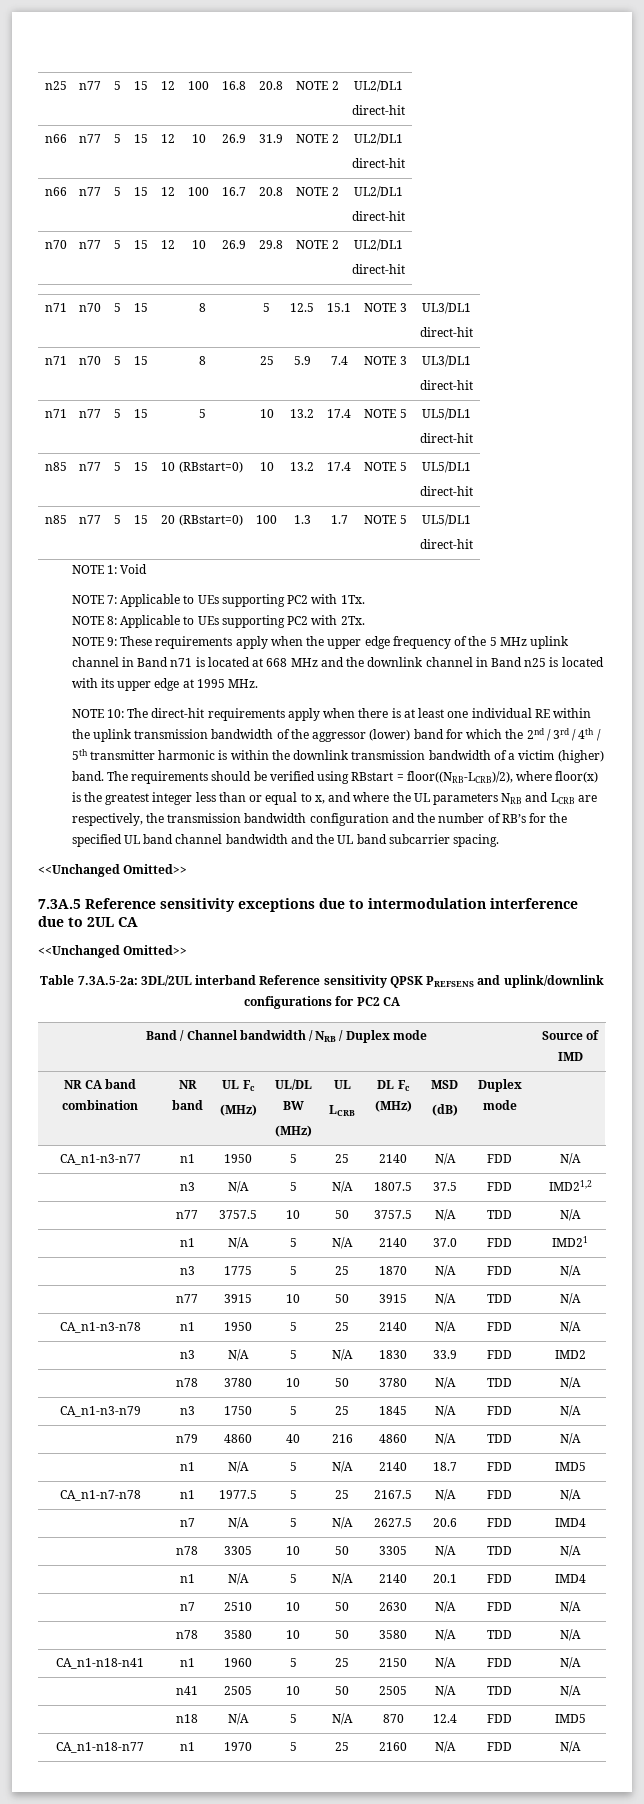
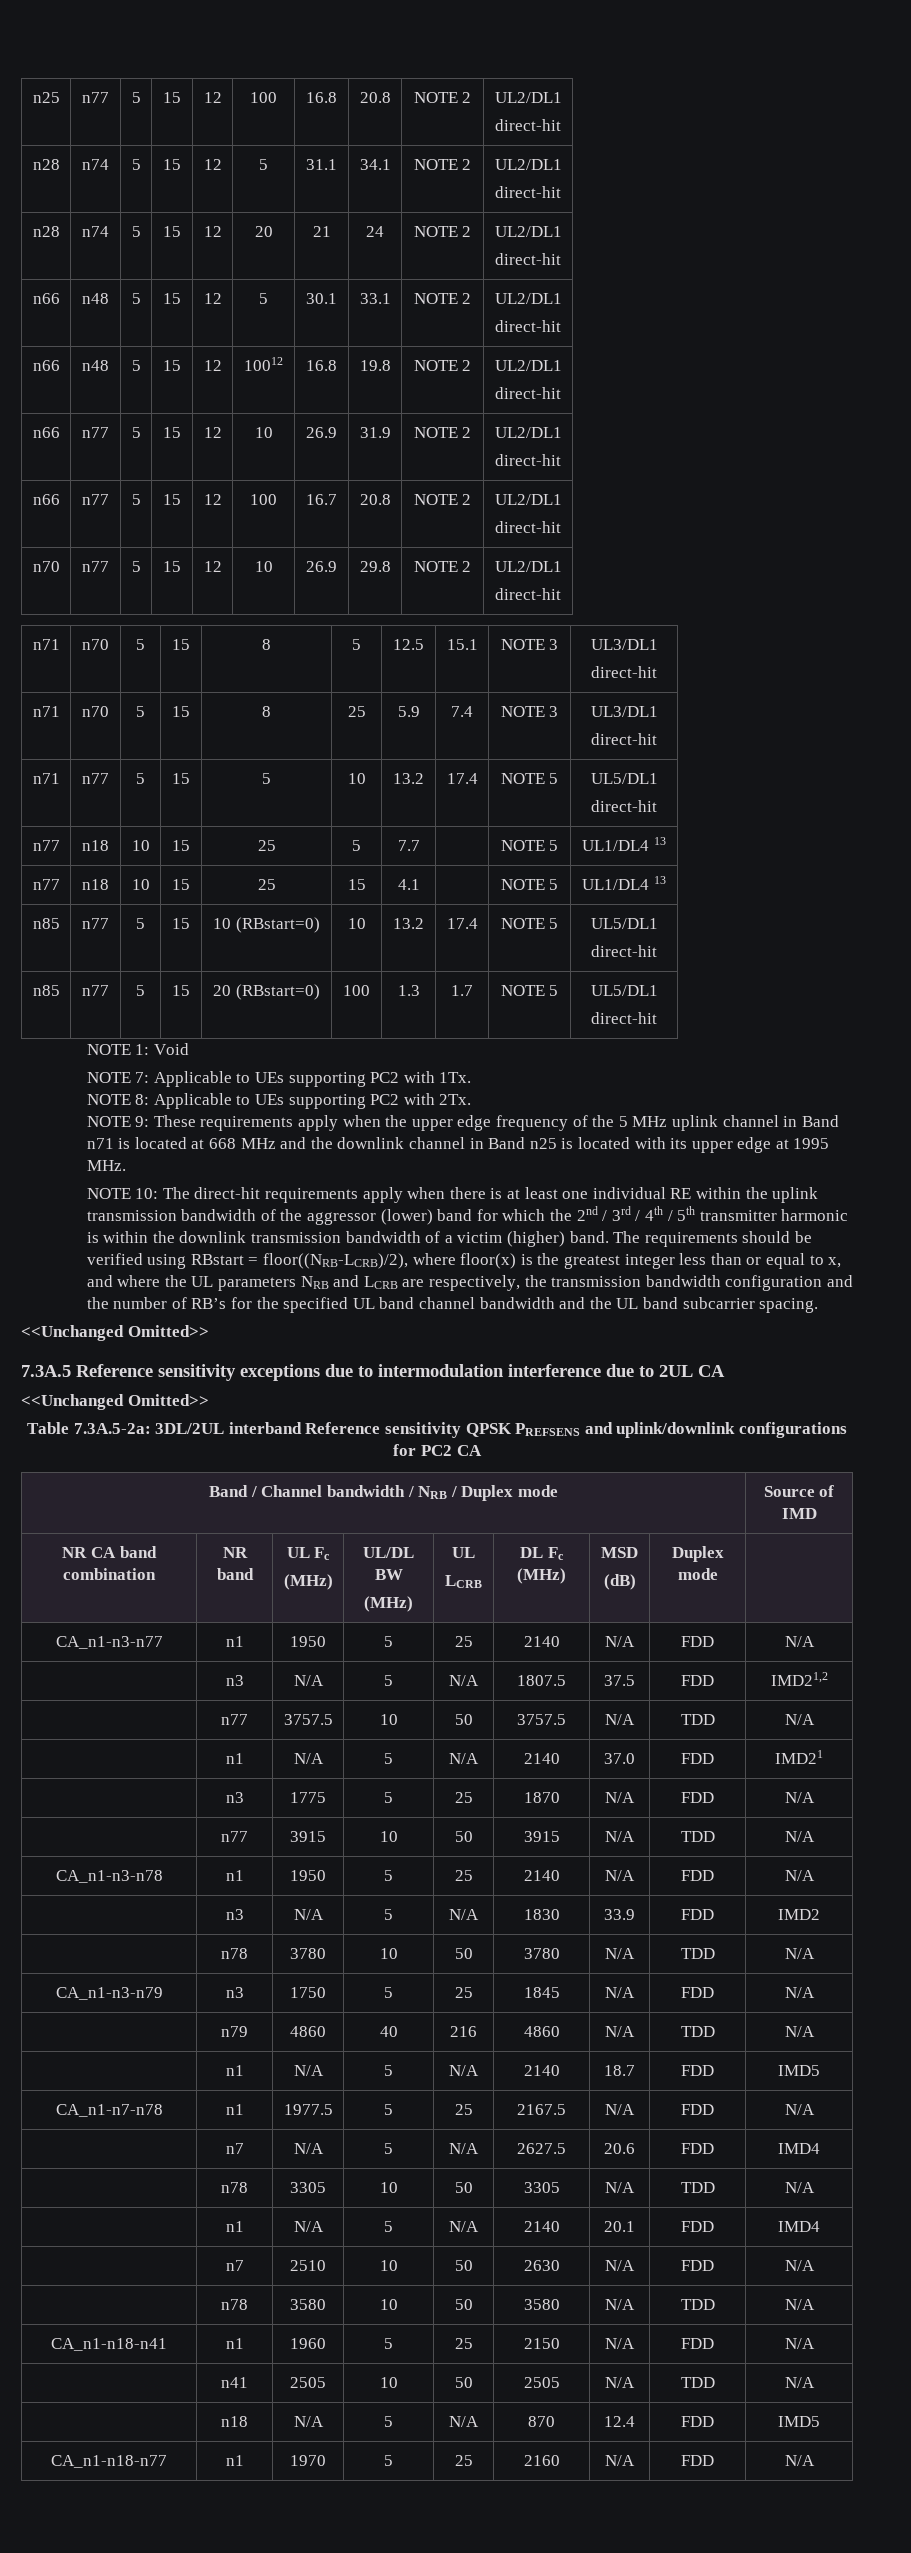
(405, 110) none -> [32,159,60,170] [82,159,109,170] [131,159,141,170] [163,159,181,170] [203,159,222,170] [259,159,268,170] [306,159,337,170] [359,159,391,170] [413,159,472,170] [494,159,562,170] [495,186,561,198] [32,226,60,237] [82,226,109,237] [131,226,141,237] [163,226,181,237] [203,226,222,237] [254,226,273,237] [312,226,331,237] [366,226,384,237] [413,226,472,237] [494,226,562,237] [495,253,561,265] [32,293,60,304] [82,293,109,304] [131,293,141,304] [163,293,181,304] [203,293,222,304] [259,293,268,304] [306,293,337,304] [359,293,391,304] [413,293,472,304] [494,293,562,304] [495,320,561,332] [32,360,60,371] [82,360,109,371] [131,360,141,371] [163,360,181,371] [203,360,222,371] [244,357,283,371] [306,360,337,371] [359,360,391,371] [413,360,472,371] [494,360,562,371] [495,387,561,399] // n28 | n74 | 5 | 15 | 12 | 5 | 31.1 | 34.1 | NOTE 2 | UL2/DL1 // direct-hit // n28 | n74 | 5 | 15 | 12 | 20 | 21 | 24 | NOTE 2 | UL2/DL1 // direct-hit // n66 | n48 | 5 | 15 | 12 | 5 | 30.1 | 33.1 | NOTE 2 | UL2/DL1 // direct-hit // n66 | n48 | 5 | 15 | 12 | 10012 | 16.8 | 19.8 | NOTE 2 | UL2/DL1 // direct-hit
(473, 438) none -> [32,840,60,851] [82,840,109,851] [131,840,150,851] [172,840,190,851] [257,840,276,851] [352,840,361,851] [397,840,420,851] [500,840,559,851] [582,837,666,851] [32,879,60,890] [82,879,109,890] [131,879,150,890] [172,879,190,890] [257,879,276,890] [347,879,366,890] [397,879,420,890] [500,879,559,890] [582,876,666,890] // n77 | n18 | 10 | 15 | 25 | 5 | 7.7 | | NOTE 5 | UL1/DL4 13 // n77 | n18 | 10 | 15 | 25 | 15 | 4.1 | | NOTE 5 | UL1/DL4 13

